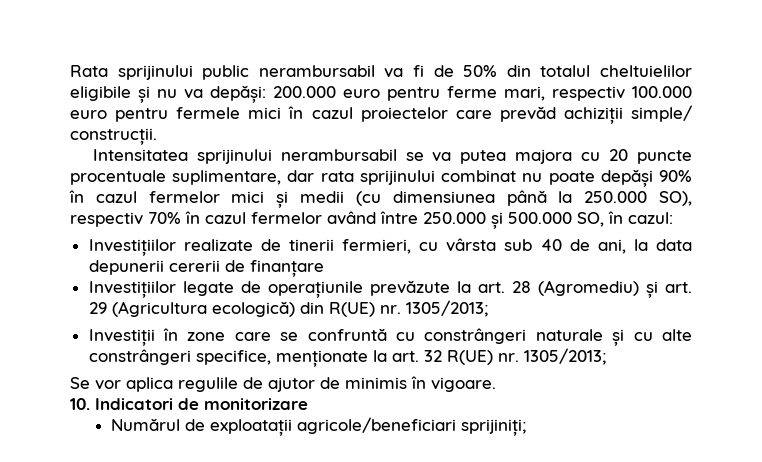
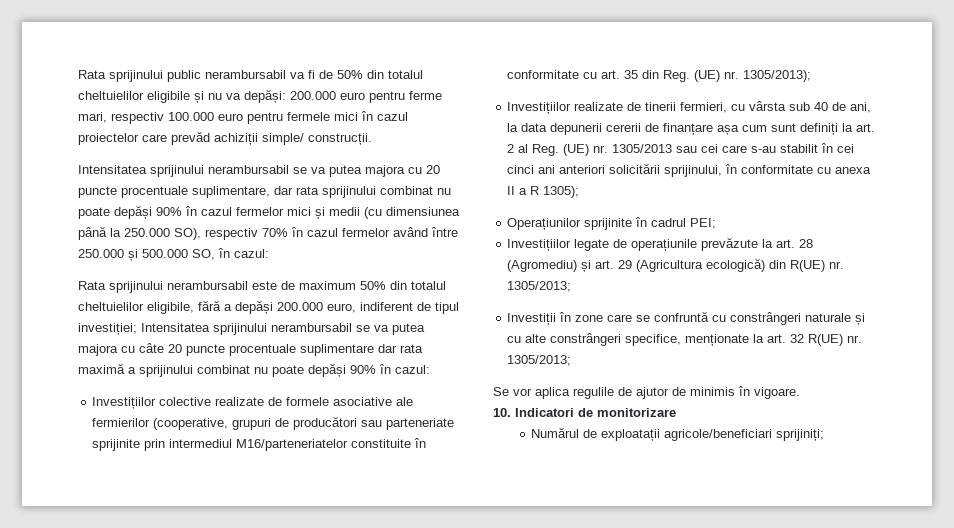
(673, 218) none -> [78,281,446,293] [78,300,459,314] [78,323,425,335] [78,343,423,356] [78,363,430,377] [92,397,414,409] [92,416,455,430] [92,438,427,451] [507,70,812,82] // Rata sprijinului nerambursabil este de maximum 50% din totalul cheltuielilor eligibile, fără a depăși 200.000 euro, indiferent de tipul investiției; Intensitatea sprijinului nerambursabil se va putea majora cu câte 20 puncte procentuale suplimentare dar rata maximă a sprijinului combinat nu poate depăși 90% în cazul: // Investițiilor colective realizate de formele asociative ale fermierilor (cooperative, grupuri de producători sau parteneriate sprijinite prin intermediul M16/parteneriatelor constituite în conformitate cu art. 35 din Reg. (UE) nr. 1305/2013);
(324, 268) none -> [717,123,876,135] [507,143,855,156] [507,163,872,177] [507,186,580,198] [507,217,717,230] așa cum sunt definiți la art. 2 al Reg. (UE) nr. 1305/2013 sau cei care s-au stabilit în cei cinci ani anteriori solicitării sprijinului, în conformitate cu anexa II a R 1305); // Operațiunilor sprijinite în cadrul PEI;

